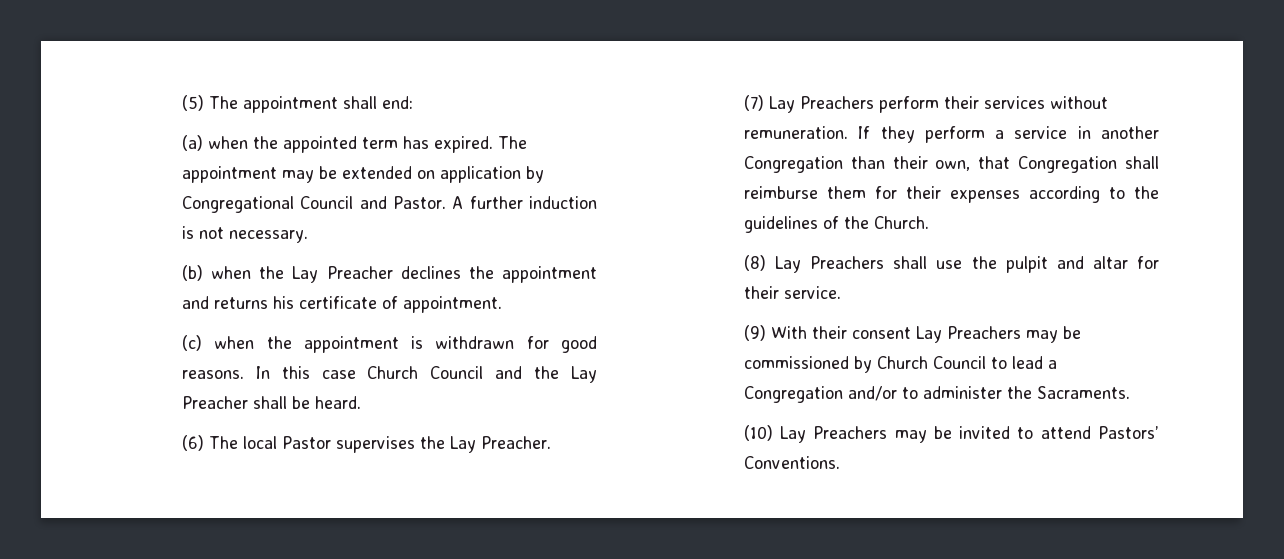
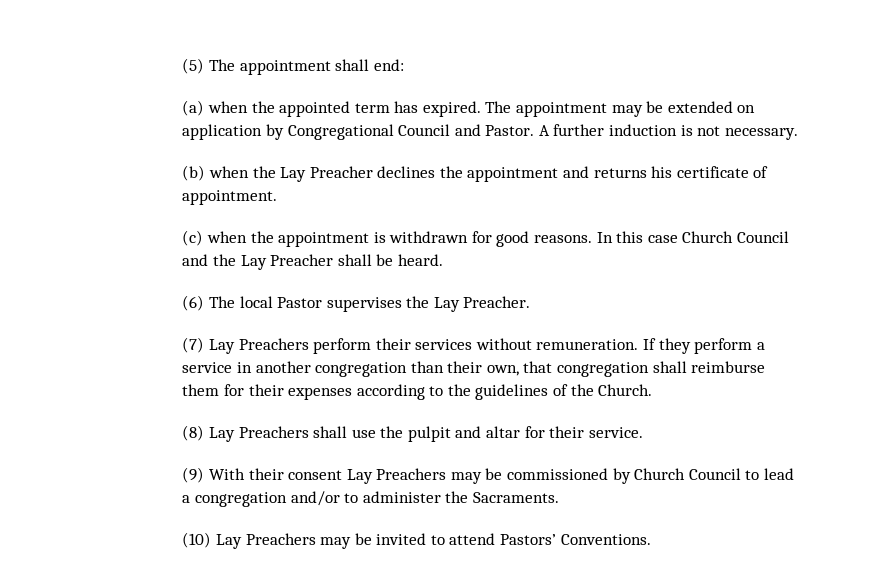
[743,156,843,173] Congregation -> [315,362,408,377] congregation
[1018,156,1118,173] Congregation -> [557,362,650,377] congregation
[743,386,843,403] Congregation -> [194,492,287,507] congregation

